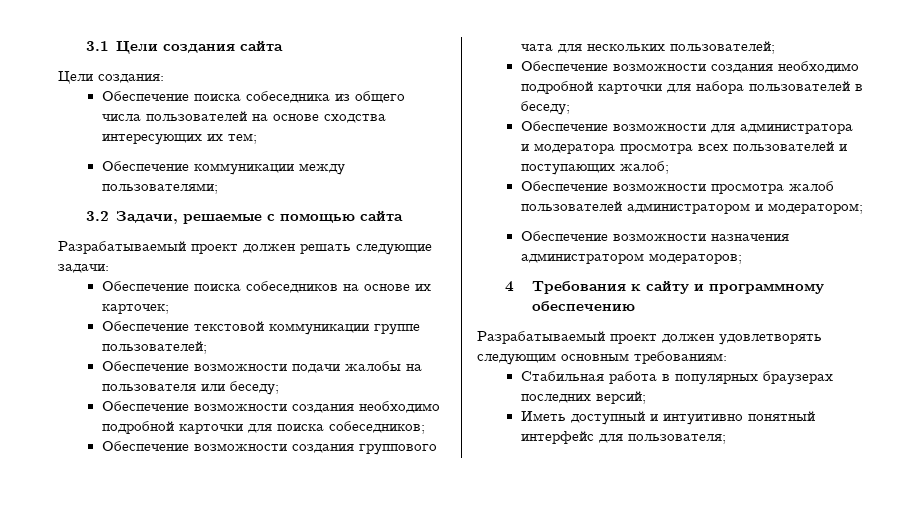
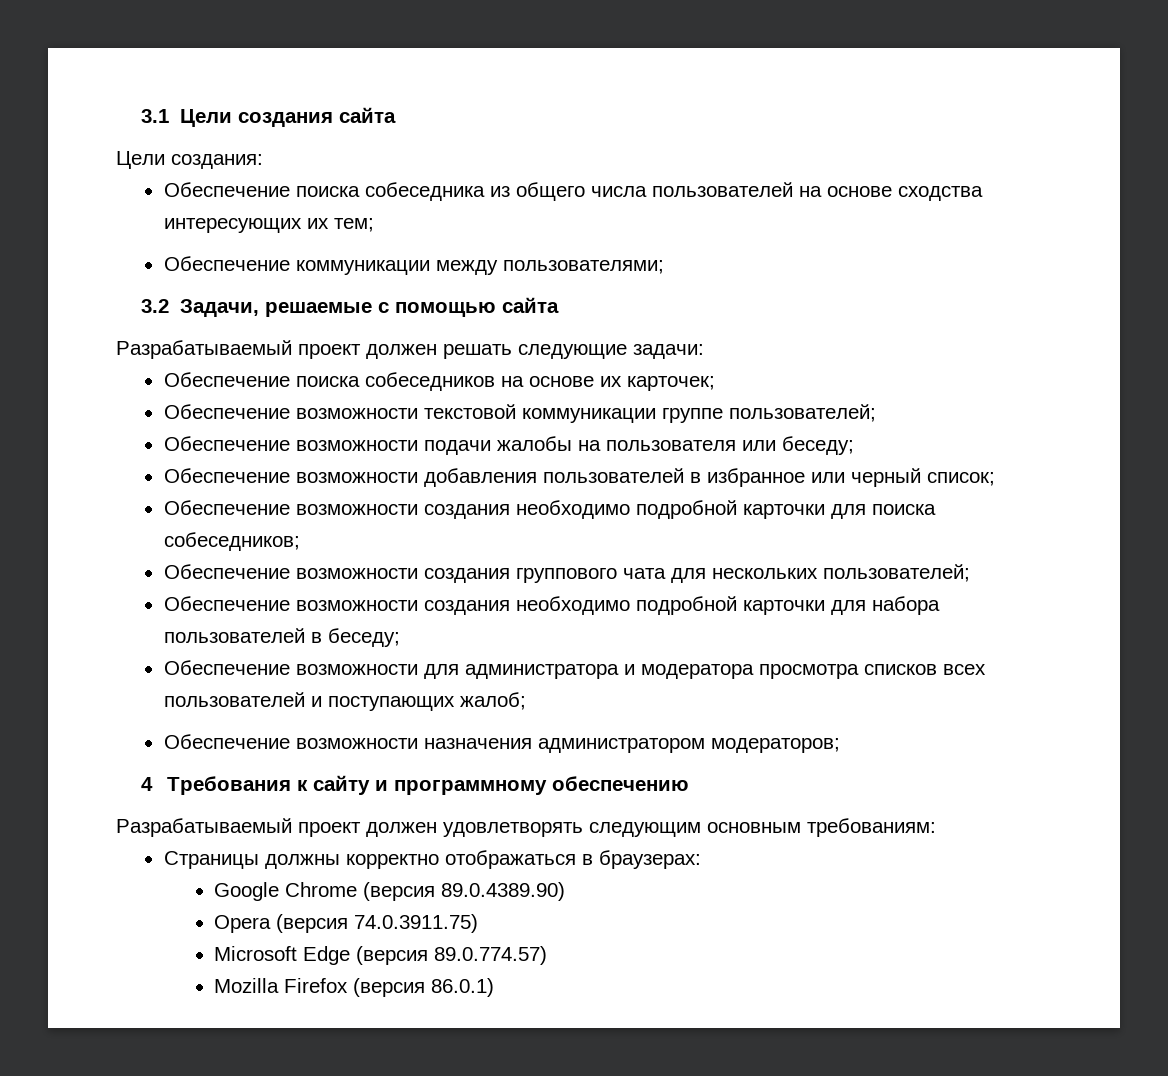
(189, 326) none -> [295,408,418,419] возможности
(279, 388) none -> [163,468,995,487] // Обеспечение возможности добавления пользователей в избранное или черный список;
(693, 148) none -> [863,664,937,675] списков
[520,181,834,194] [520,201,863,214] // Обеспечение возможности просмотра жалоб пользователей администратором и модератором; -> (526, 701) none
[520,371,833,385] [520,391,646,404] [520,411,815,425] [520,431,726,444] Стабильная работа в популярных браузерах последних версий; // Иметь доступный и интуитивно понятный интерфейс для пользователя; -> [163,850,701,869] [214,882,566,901] [214,914,479,933] [214,946,548,965] [214,978,495,997] Страницы должны корректно отображаться в браузерах: // Google Chrome (версия 89.0.4389.90) // Opera (версия 74.0.3911.75) // Microsoft Edge (версия 89.0.774.57) // Mozilla Firefox (версия 86.0.1)

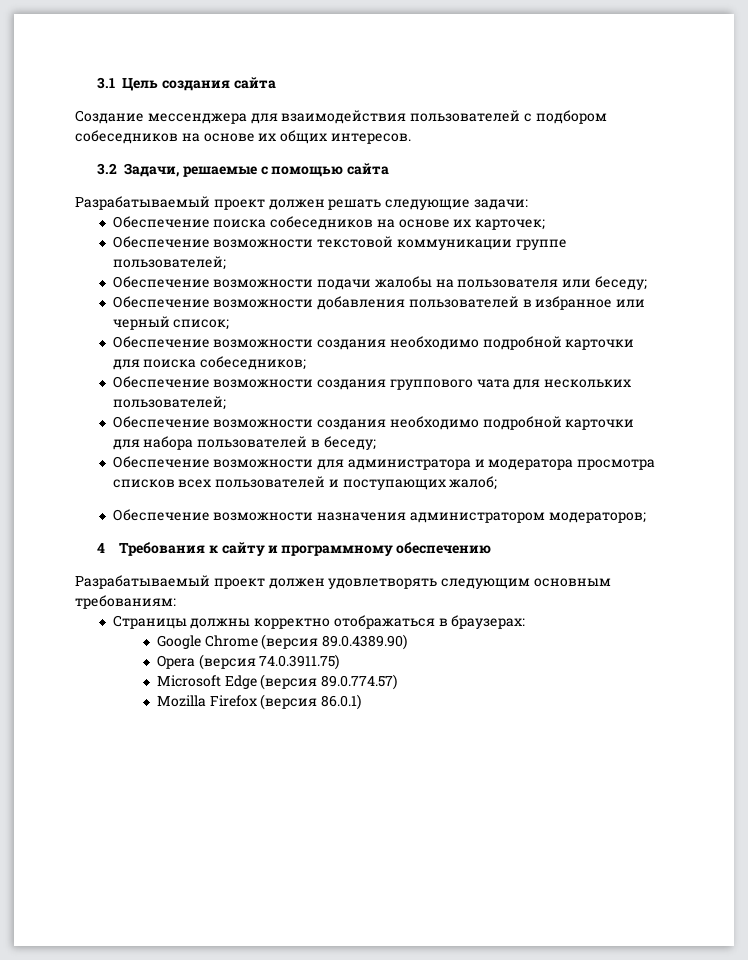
[179,109,232,127] Цели -> [122,78,159,91] Цель
[116,151,263,169] [163,182,983,201] [163,218,374,233] [163,256,664,275] Цели создания: // Обеспечение поиска собеседника из общего числа пользователей на основе сходства интересующих их тем; // Обеспечение коммуникации между пользователями; -> [75,110,607,124] [75,130,411,144] Создание мессенджера для взаимодействия пользователей с подбором собеседников на основе их общих интересов.

